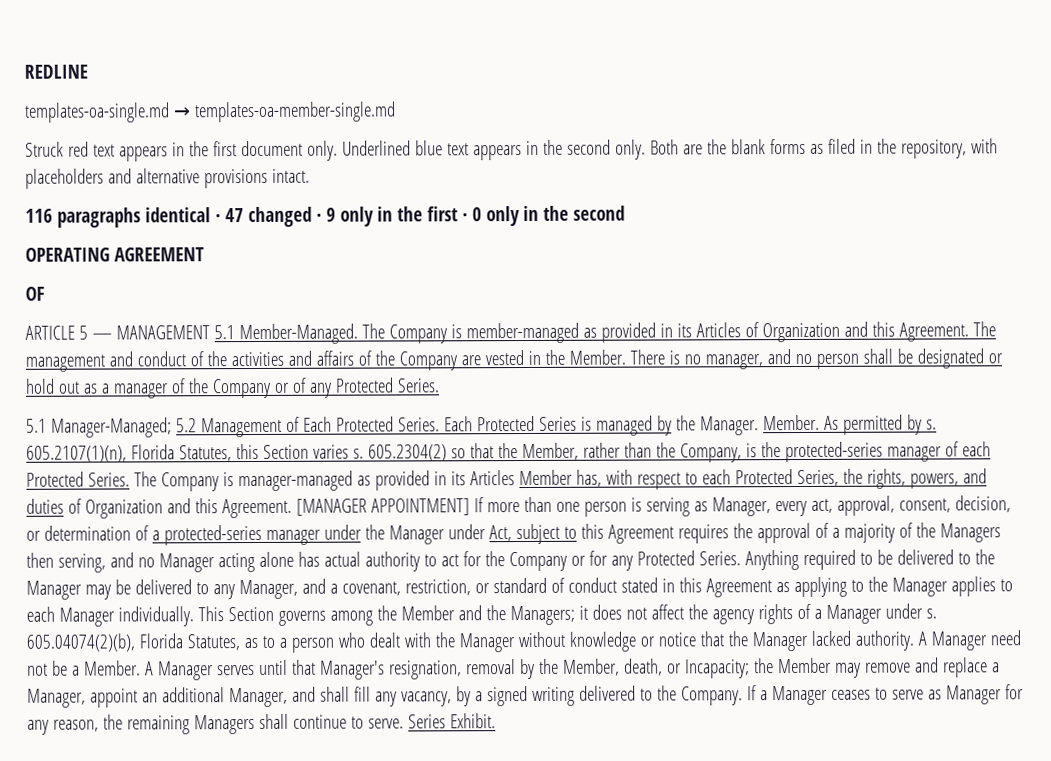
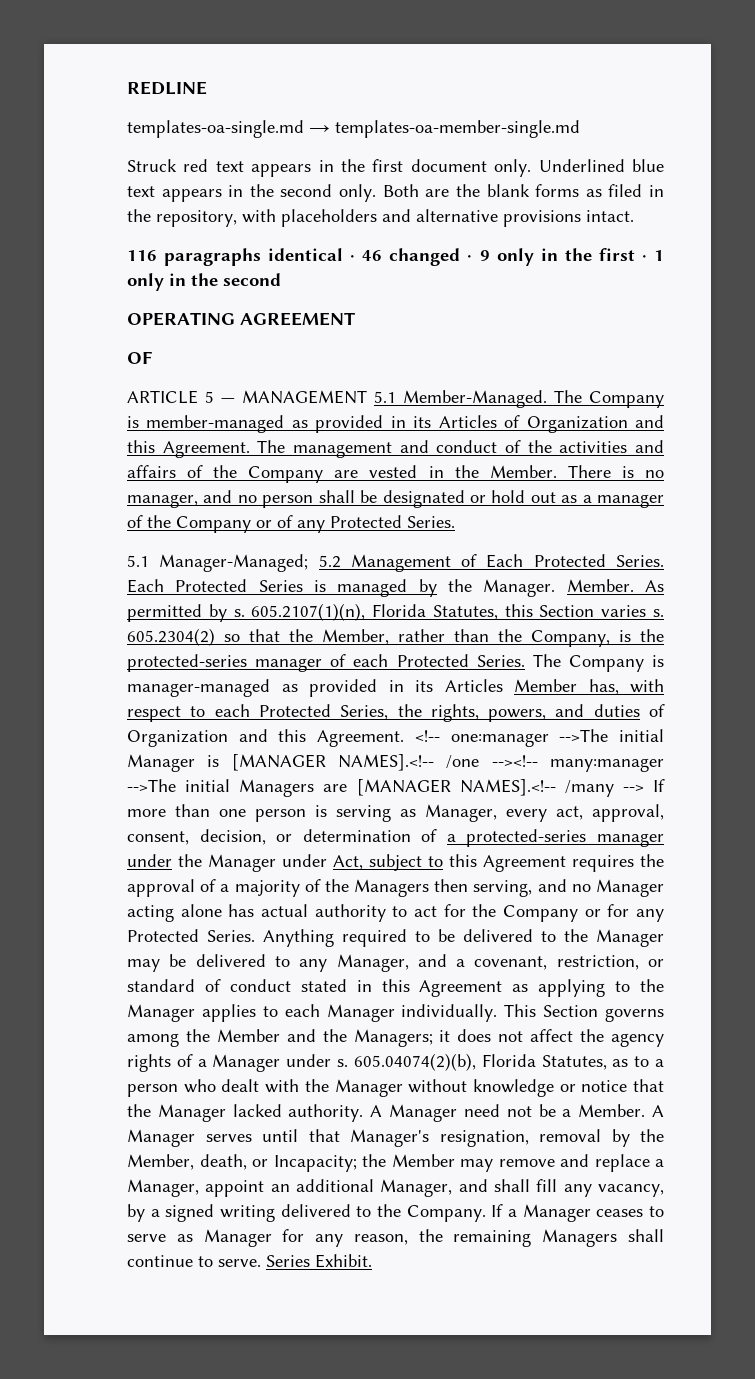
[224,208,244,223] 47 -> [362,250,383,261] 46
[471,207,482,222] 0 -> [654,250,665,261] 1
[295,498,470,516] [MANAGER APPOINTMENT] -> [414,729,664,747] [127,754,664,772] [127,779,644,797] <!-- one:manager -->The initial Manager is [MANAGER NAMES].<!-- /one --><!-- many:manager -->The initial Managers are [MANAGER NAMES].<!-- /many -->

